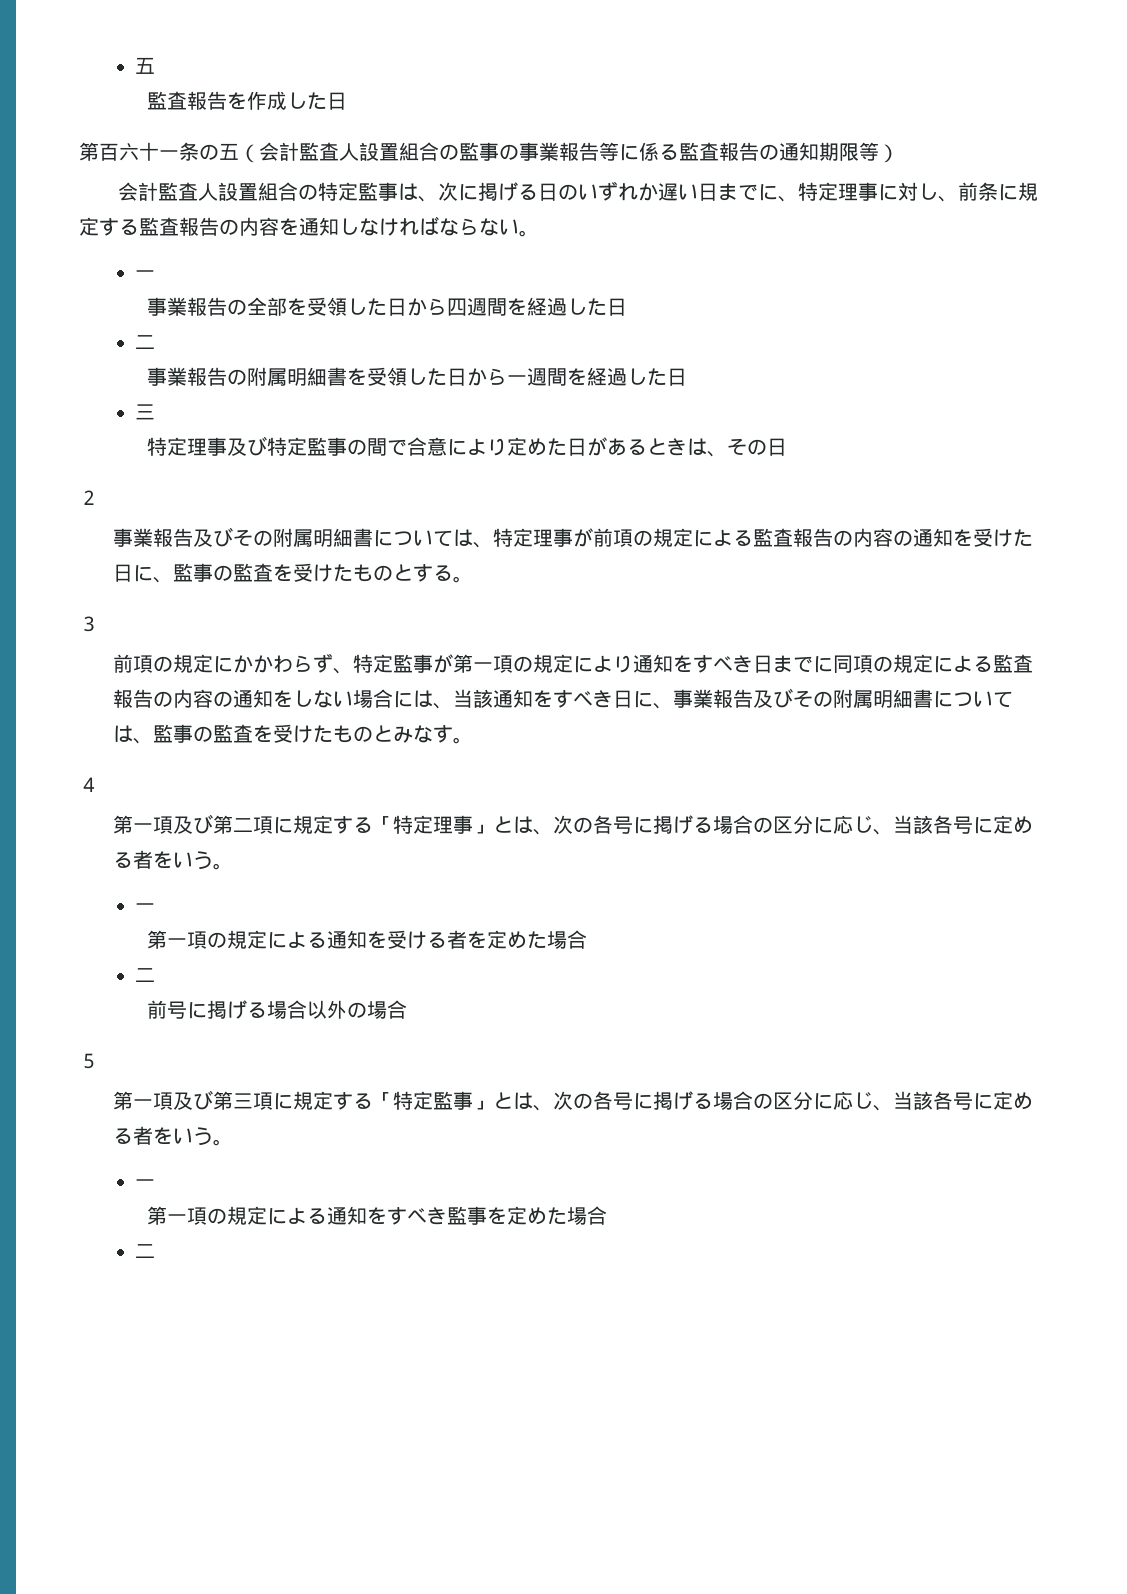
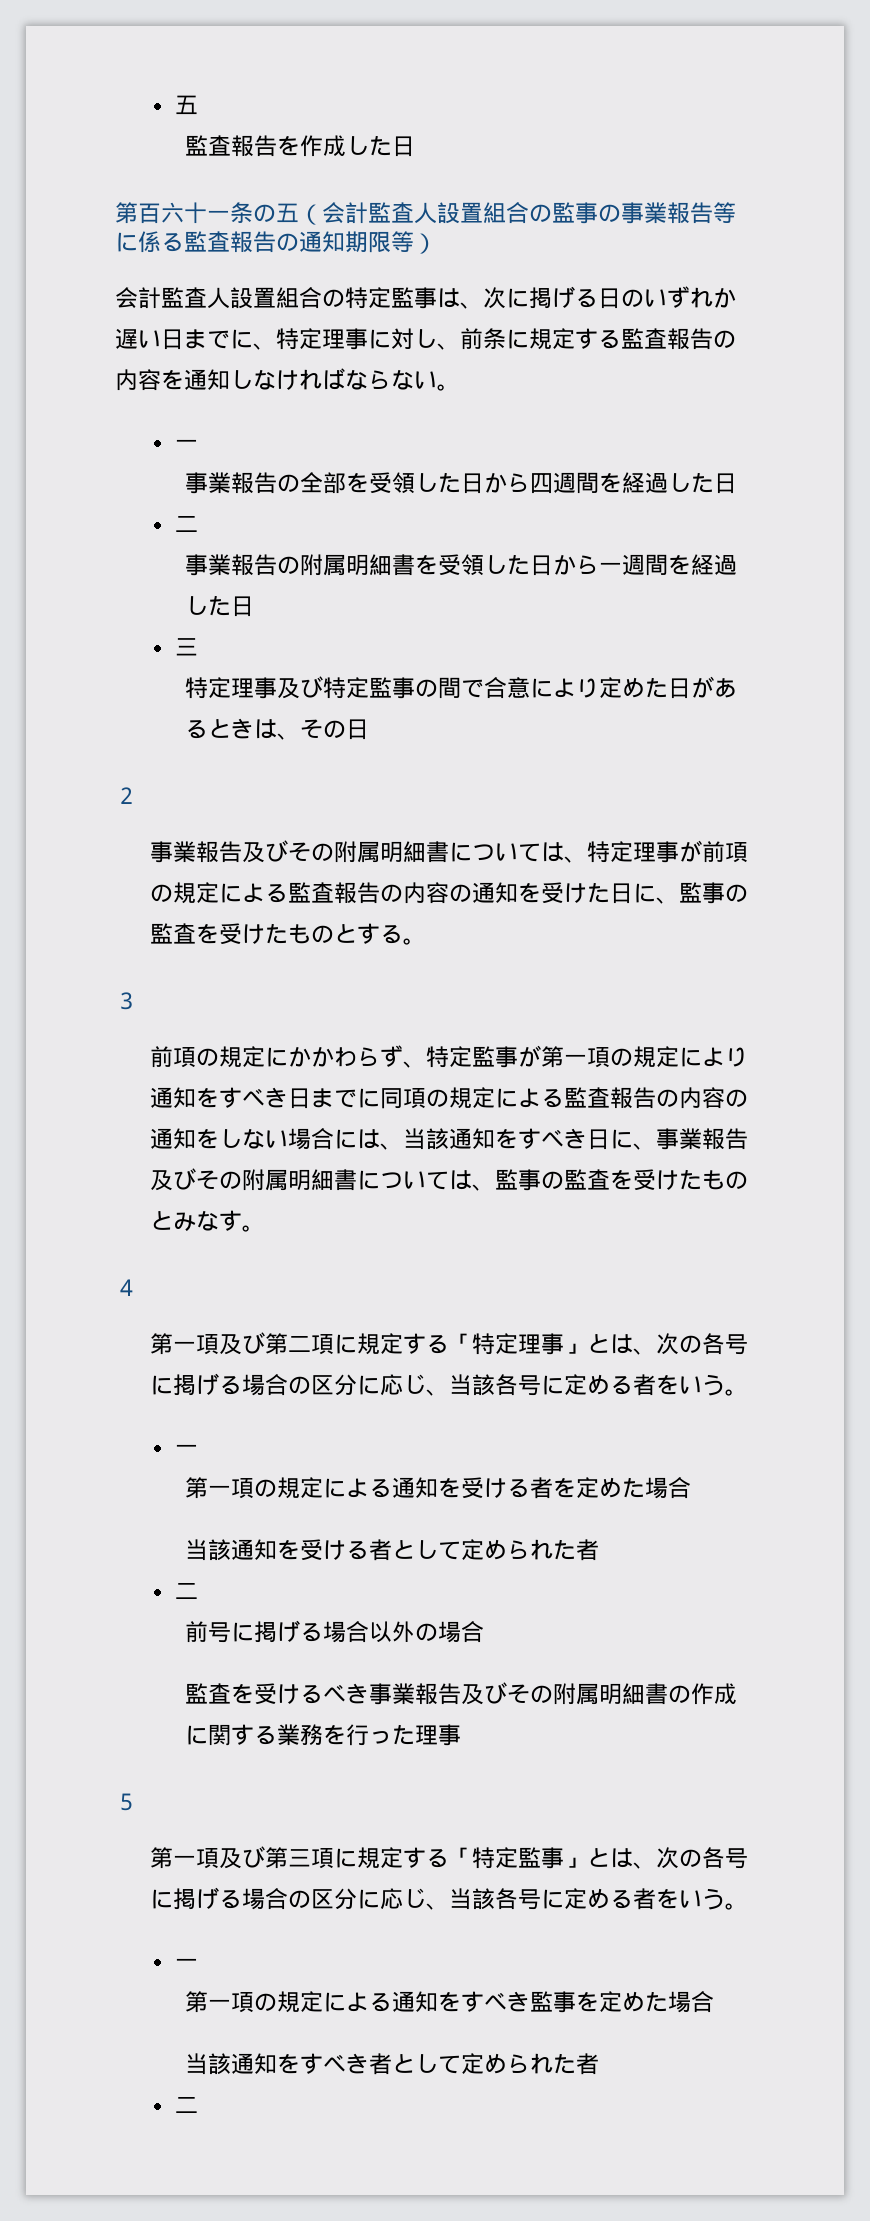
(587, 939) none -> [184,1539,599,1561] // 当該通知を受ける者として定められた者
(407, 1009) none -> [184,1682,737,1705] [184,1724,461,1746] // 監査を受けるべき事業報告及びその附属明細書の作成に関する業務を行った理事
(607, 1215) none -> [184,2053,599,2075] // 当該通知をすべき者として定められた者

